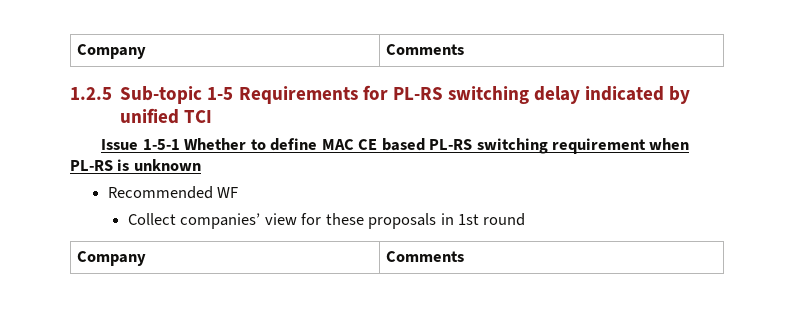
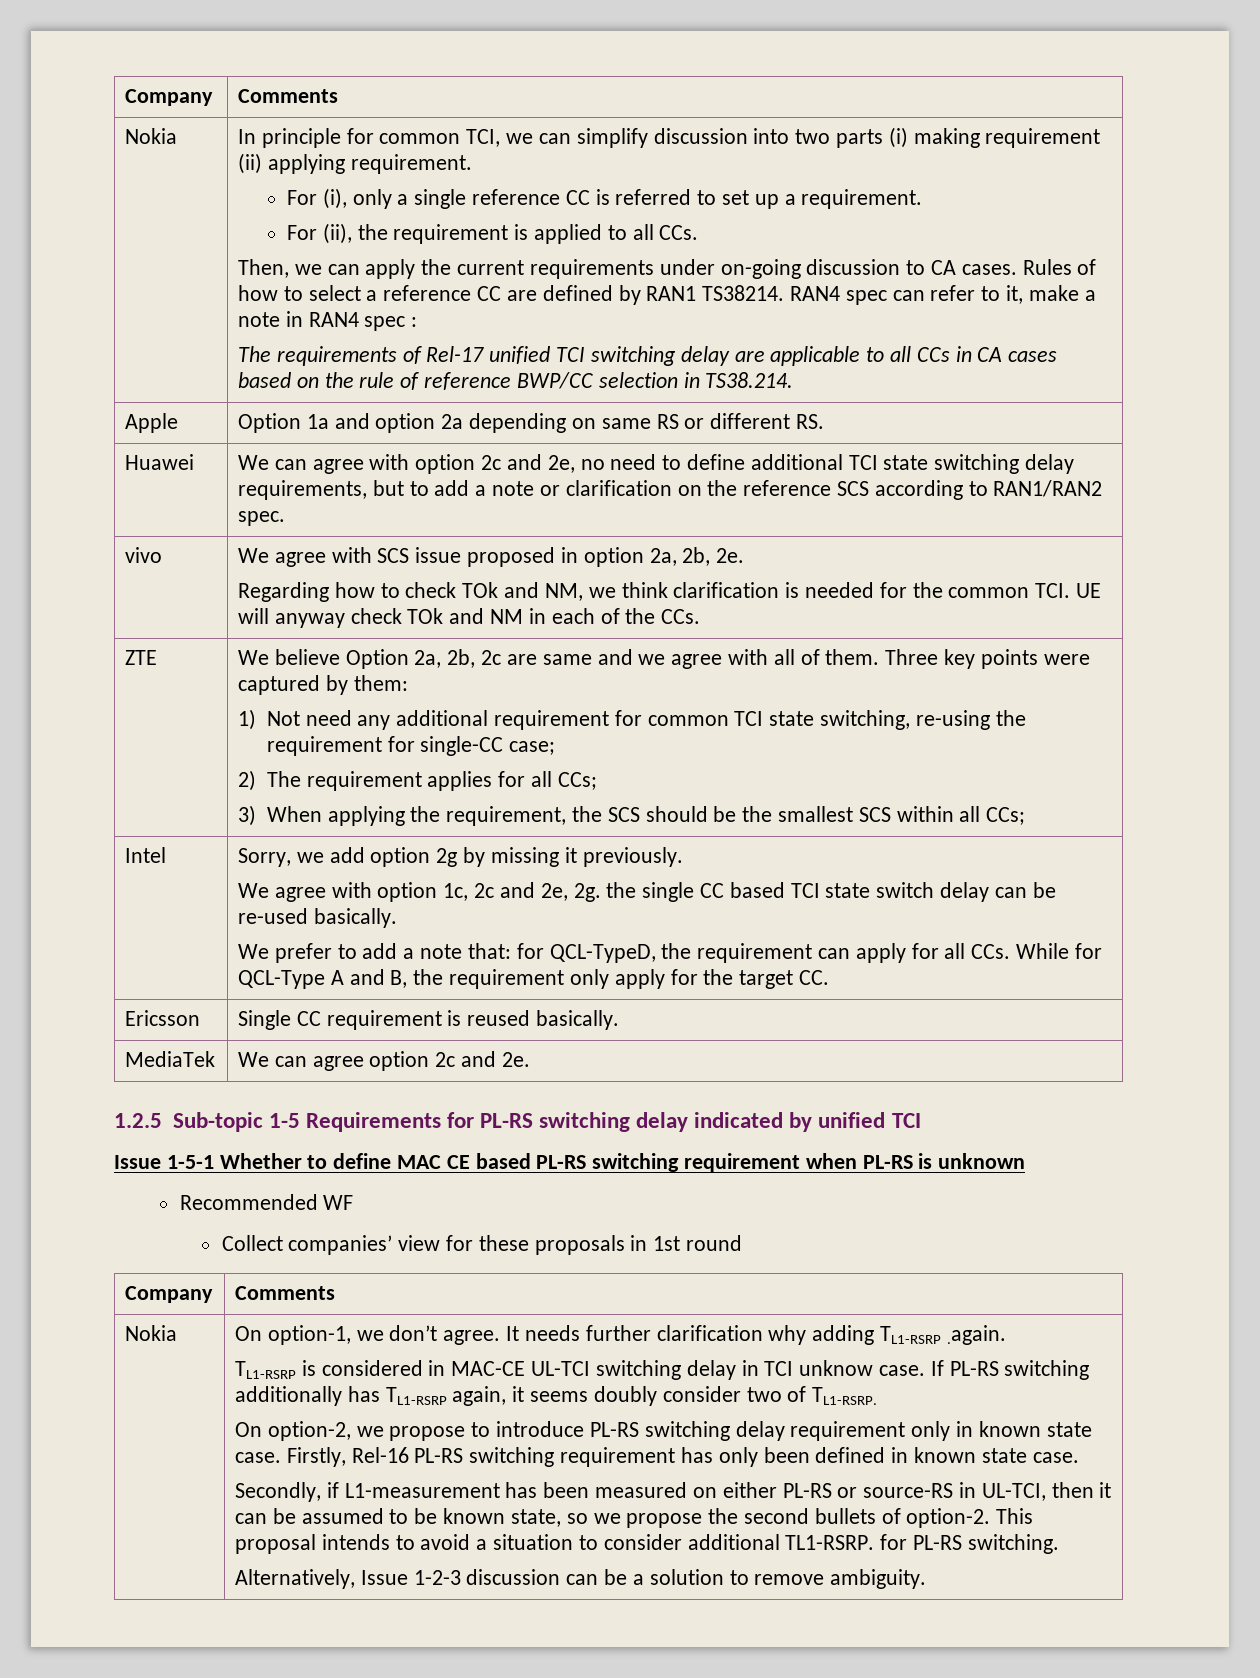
[76,44,146,59] [385,44,464,55] Company | Comments -> [125,89,214,106] [238,89,339,103] [125,128,178,144] [238,127,1101,148] [238,153,472,174] [286,188,923,209] [286,223,699,244] [238,259,1097,279] [238,285,1096,305] [238,311,418,331] [238,346,1058,366] [238,372,794,390] [125,413,179,433] [238,413,824,433] [125,454,195,470] [238,454,1074,474] [238,480,1103,500] [238,511,286,526] [125,547,163,563] [238,547,745,567] [238,582,1101,602] [238,608,701,628] [125,650,158,665] [238,649,1090,669] [238,675,408,695] [238,709,1026,730] [266,736,556,756] [238,770,597,791] [238,805,1026,826] [125,847,167,863] [238,847,683,867] [238,882,1056,902] [238,908,397,928] [238,943,1102,963] [238,969,829,989] [125,1010,201,1026] [238,1010,620,1030] [125,1051,216,1067] [238,1051,530,1071] Company | Comments // Nokia | In principle for common TCI, we can simplify discussion into two parts (i) making requirement (ii) applying requirement. // For (i), only a single reference CC is referred to set up a requirement. // For (ii), the requirement is applied to all CCs. // Then, we can apply the current requirements under on-going discussion to CA cases. Rules of how to select a reference CC are defined by RAN1 TS38214. RAN4 spec can refer to it, make a note in RAN4 spec : // The requirements of Rel-17 unified TCI switching delay are applicable to all CCs in CA cases based on the rule of reference BWP/CC selection in TS38.214. // Apple | Option 1a and option 2a depending on same RS or different RS. // Huawei | We can agree with option 2c and 2e, no need to define additional TCI state switching delay requirements, but to add a note or clarification on the reference SCS according to RAN1/RAN2 spec. // vivo | We agree with SCS issue proposed in option 2a, 2b, 2e. // Regarding how to check TOk and NM, we think clarification is needed for the common TCI. UE will anyway check TOk and NM in each of the CCs. // ZTE | We believe Option 2a, 2b, 2c are same and we agree with all of them. Three key points were captured by them: // 1) Not need any additional requirement for common TCI state switching, re-using the requirement for single-CC case; // 2) The requirement applies for all CCs; // 3) When applying the requirement, the SCS should be the smallest SCS within all CCs; // Intel | Sorry, we add option 2g by missing it previously. // We agree with option 1c, 2c and 2e, 2g. the single CC based TCI state switch delay can be re-used basically. // We prefer to add a note that: for QCL-TypeD, the requirement can apply for all CCs. While for QCL-Type A and B, the requirement only apply for the target CC. // Ericsson | Single CC requirement is reused basically. // MediaTek | We can agree option 2c and 2e.
(464, 256) none -> [125,1325,178,1341] [235,1325,1006,1345] [235,1360,1090,1380] [235,1386,878,1406] [235,1421,1092,1441] [235,1447,1079,1467] [235,1482,1112,1502] [235,1508,1034,1528] [235,1534,1059,1554] [235,1569,927,1589] // Nokia | On option-1, we don’t agree. It needs further clarification why adding TL1-RSRP .again. // TL1-RSRP is considered in MAC-CE UL-TCI switching delay in TCI unknow case. If PL-RS switching additionally has TL1-RSRP again, it seems doubly consider two of TL1-RSRP. // On option-2, we propose to introduce PL-RS switching delay requirement only in known state case. Firstly, Rel-16 PL-RS switching requirement has only been defined in known state case. // Secondly, if L1-measurement has been measured on either PL-RS or source-RS in UL-TCI, then it can be assumed to be known state, so we propose the second bullets of option-2. This proposal intends to avoid a situation to consider additional TL1-RSRP. for PL-RS switching. // Alternatively, Issue 1-2-3 discussion can be a solution to remove ambiguity.

